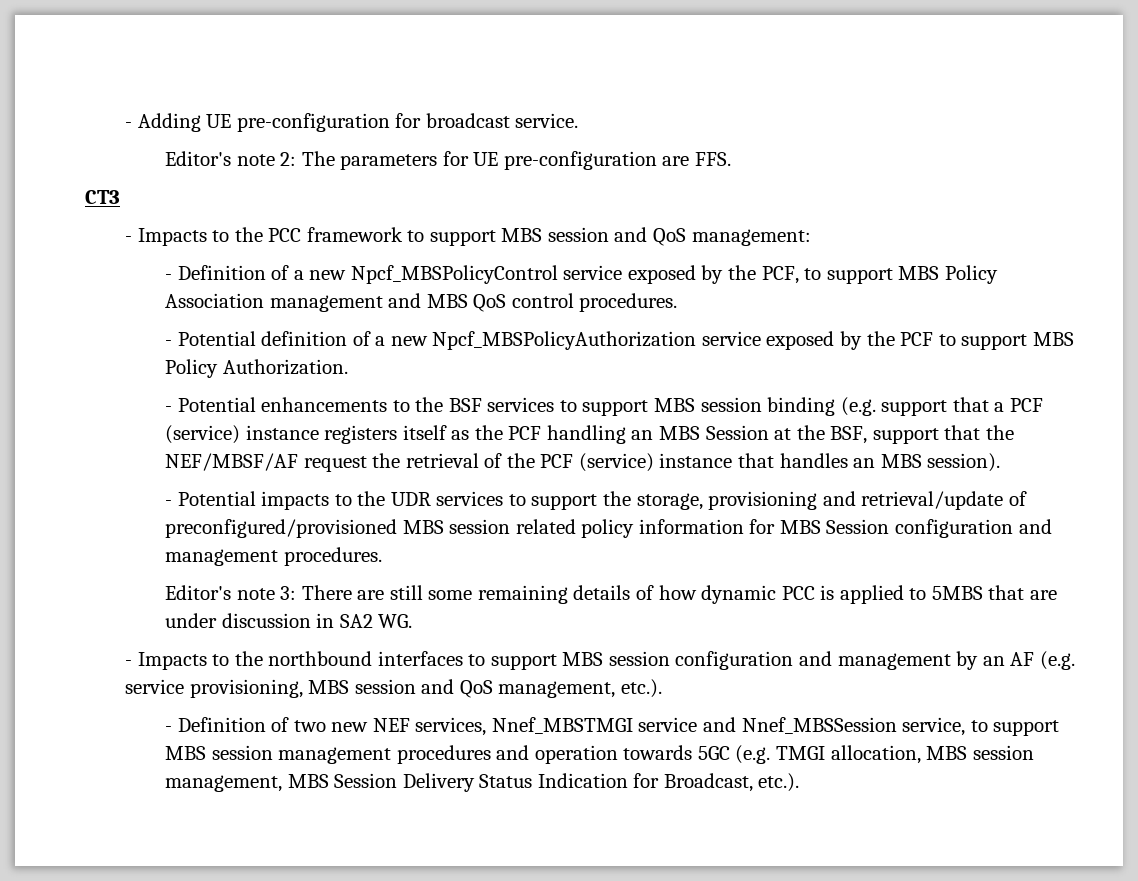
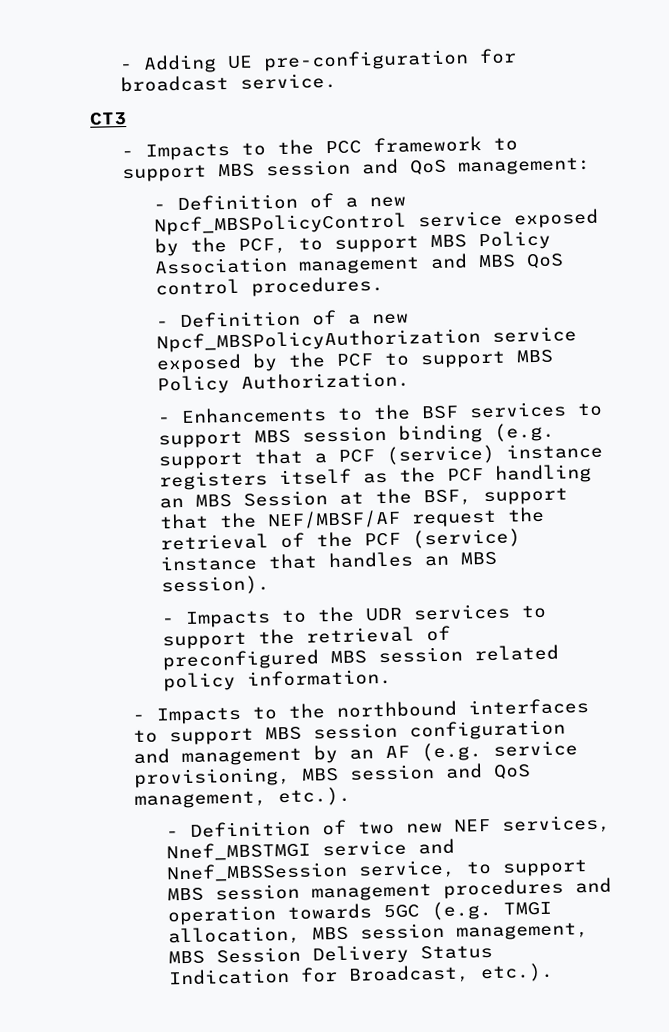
[165,151,731,170] // Editor's note 2: The parameters for UE pre-configuration are FFS. -> (338, 81) none
[177,331,348,346] Potential definition -> [179,310,302,329] Definition
[177,397,388,412] Potential enhancements -> [181,406,328,424] Enhancements
[177,491,330,510] Potential impacts -> [185,610,272,628] Impacts
[636,491,1027,510] [165,519,1052,538] [165,547,382,566] [165,585,1057,604] [165,613,413,628] storage, provisioning and retrieval/update of preconfigured/provisioned MBS session related policy information for MBS Session configuration and management procedures. // Editor's note 3: There are still some remaining details of how dynamic PCC is applied to 5MBS that are under discussion in SA2 WG. -> [306,625,452,644] [162,644,560,671] [163,668,393,692] retrieval of preconfigured MBS session related policy information.

